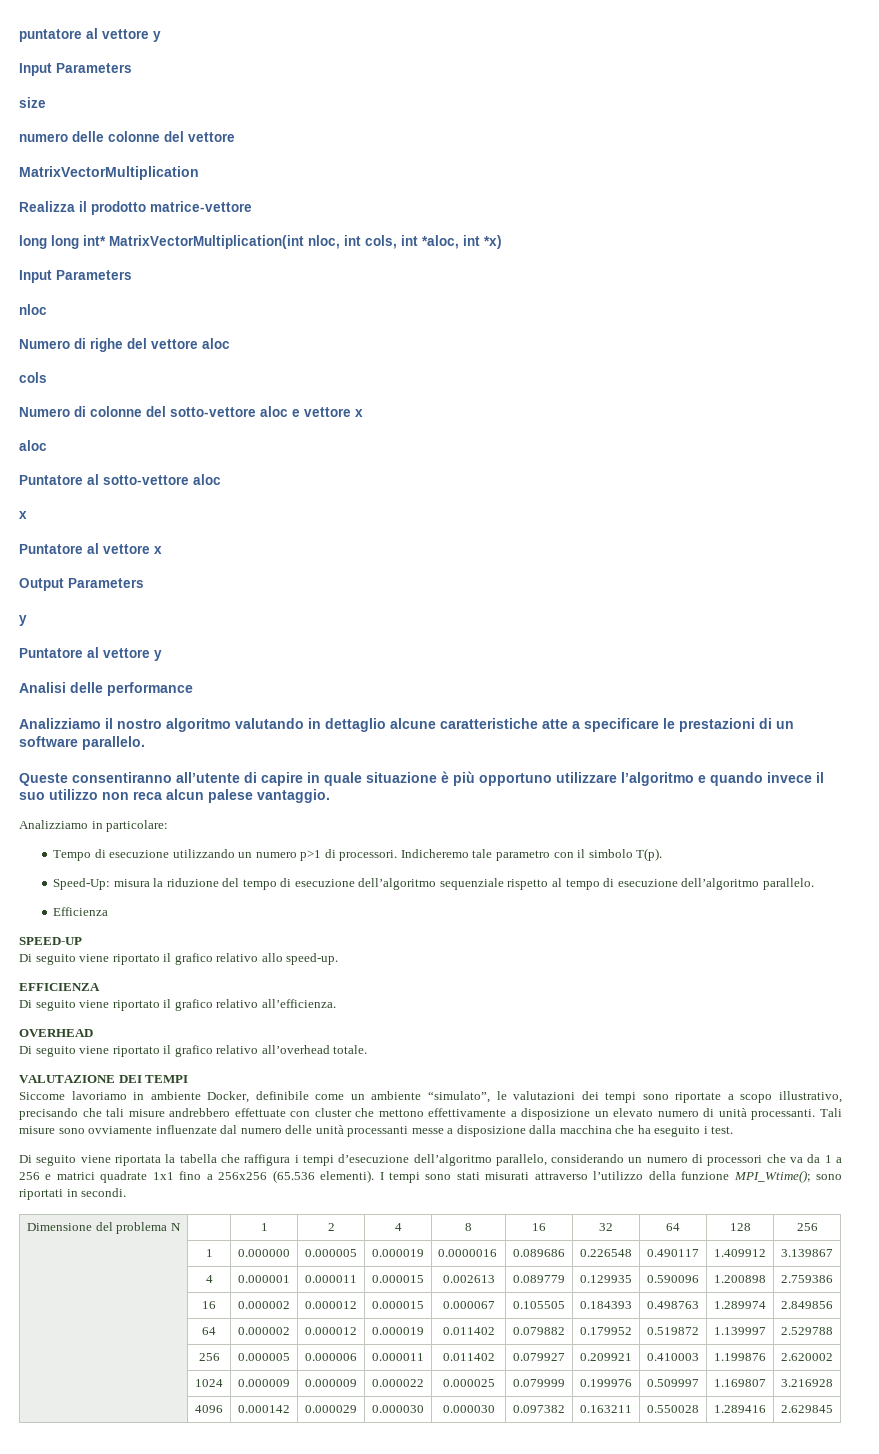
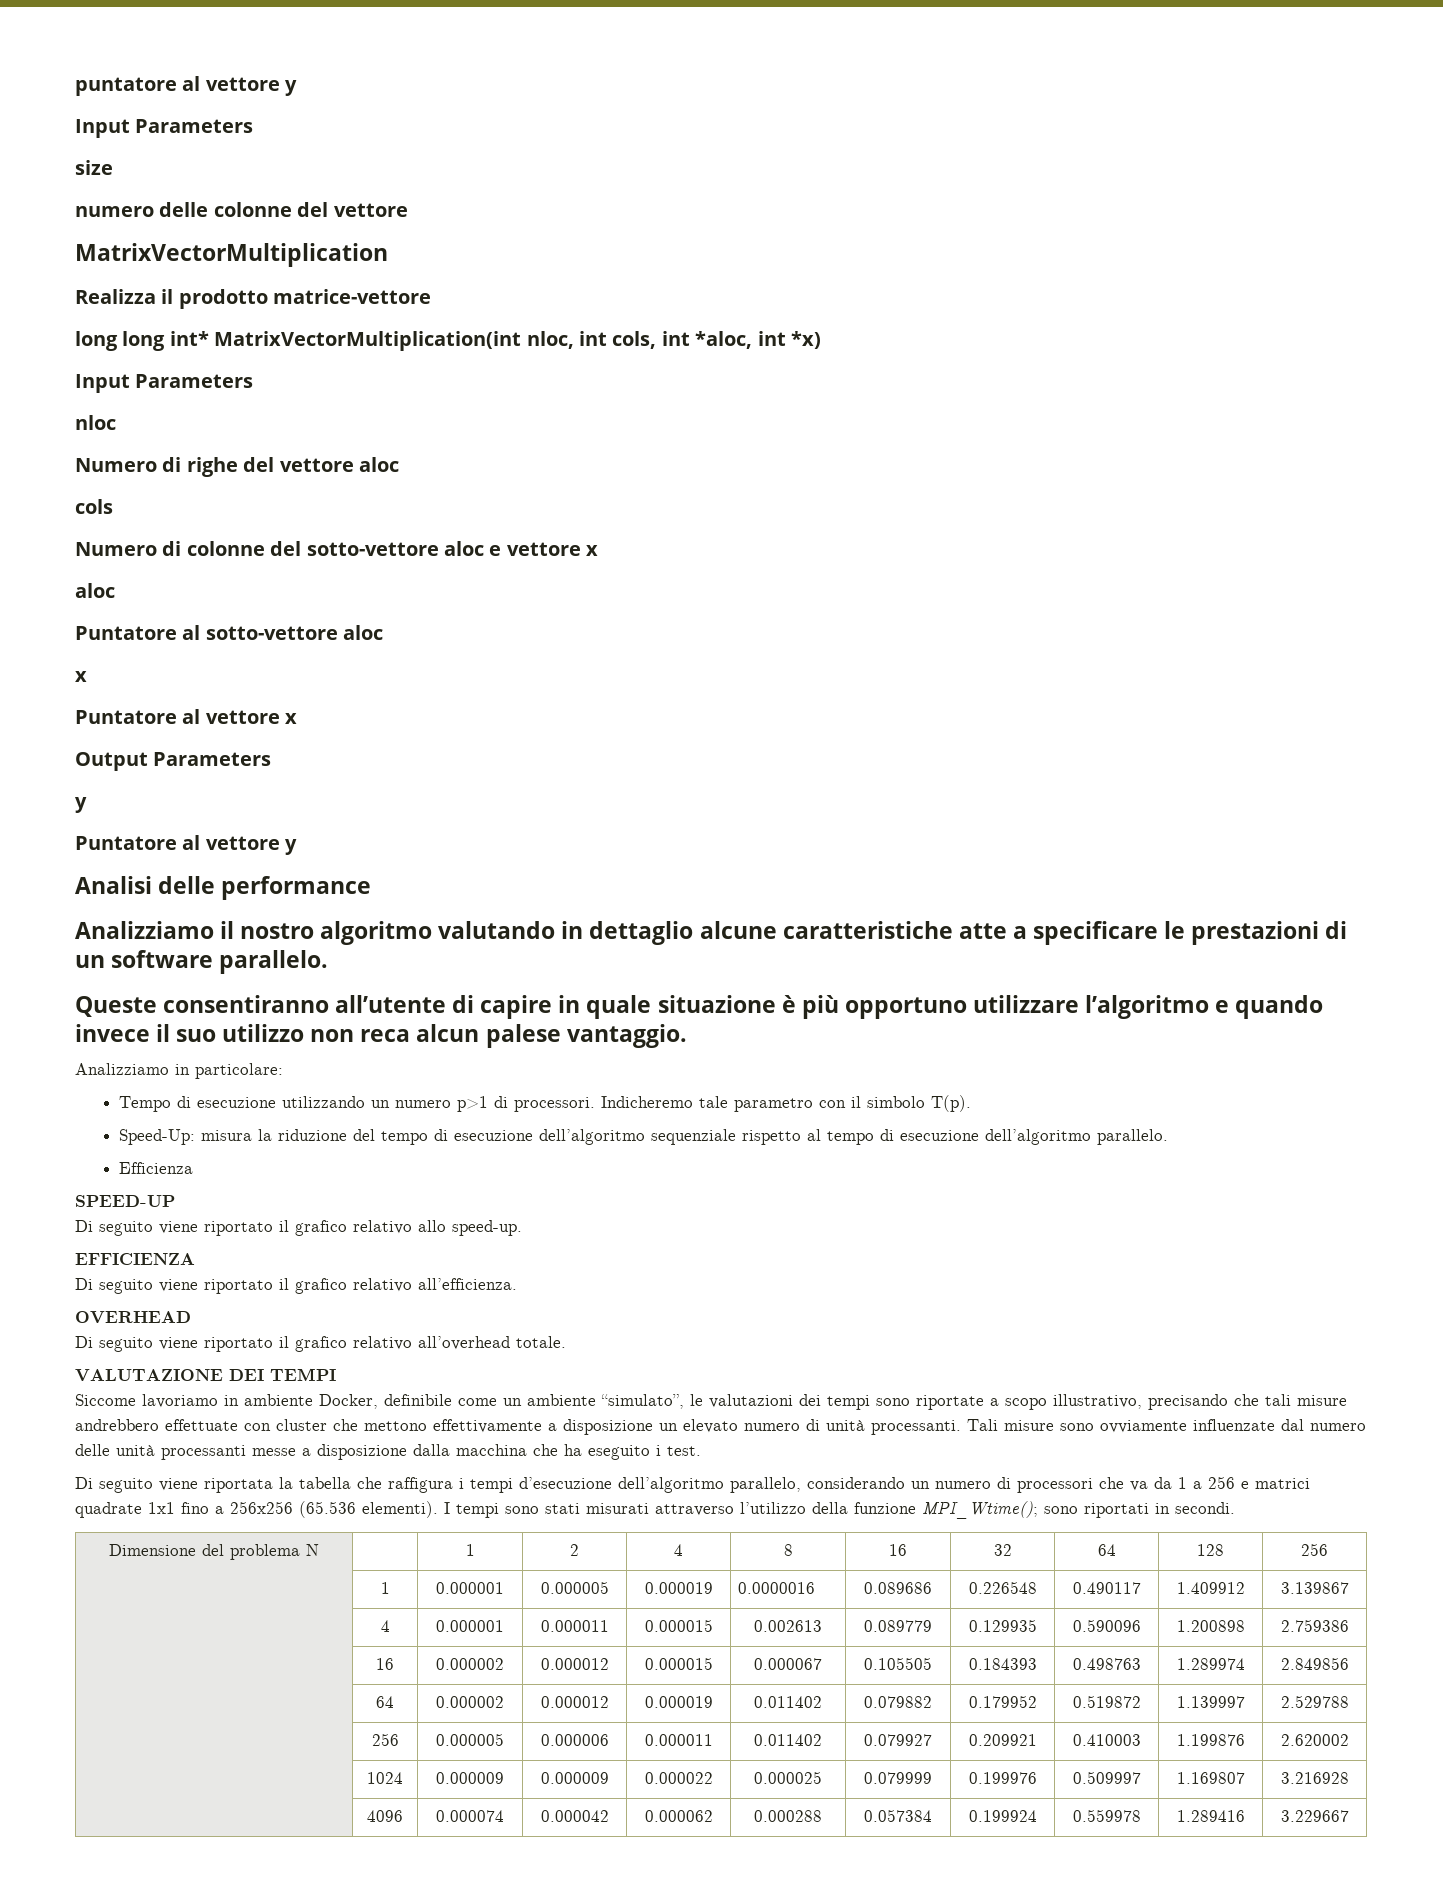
[238,1249,290,1257] 0.000000 -> [436,1582,504,1594] 0.000001
[238,1405,290,1413] [305,1405,357,1413] [372,1405,424,1413] [442,1405,495,1413] [513,1405,565,1413] [580,1405,632,1413] [647,1405,699,1413] 0.000142 | 0.000029 | 0.000030 | 0.000030 | 0.097382 | 0.163211 | 0.550028 -> [436,1810,504,1822] [540,1810,609,1822] [644,1810,713,1822] [754,1810,822,1822] [864,1809,932,1822] [968,1810,1037,1822] [1072,1809,1141,1822] 0.000074 | 0.000042 | 0.000062 | 0.000288 | 0.057384 | 0.199924 | 0.559978
[781,1405,833,1413] 2.629845 -> [1280,1810,1349,1822] 3.229667

